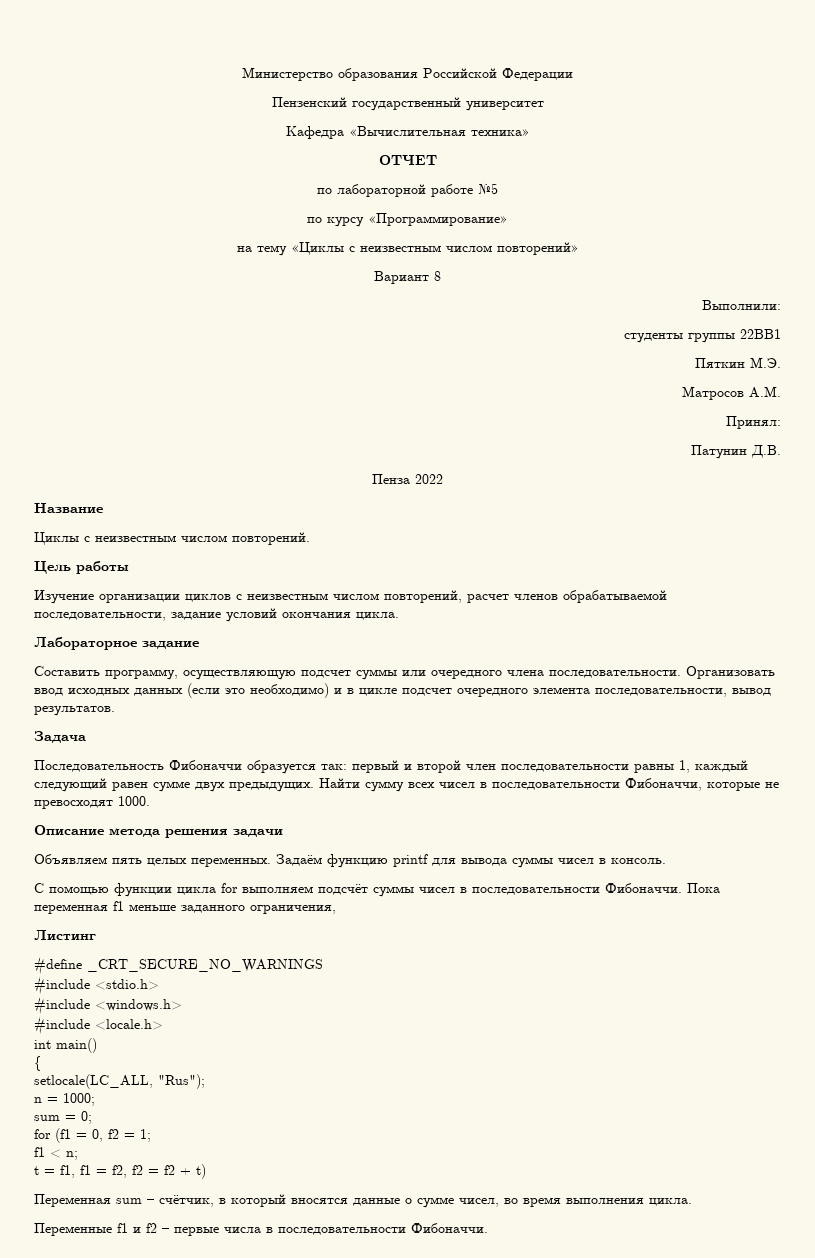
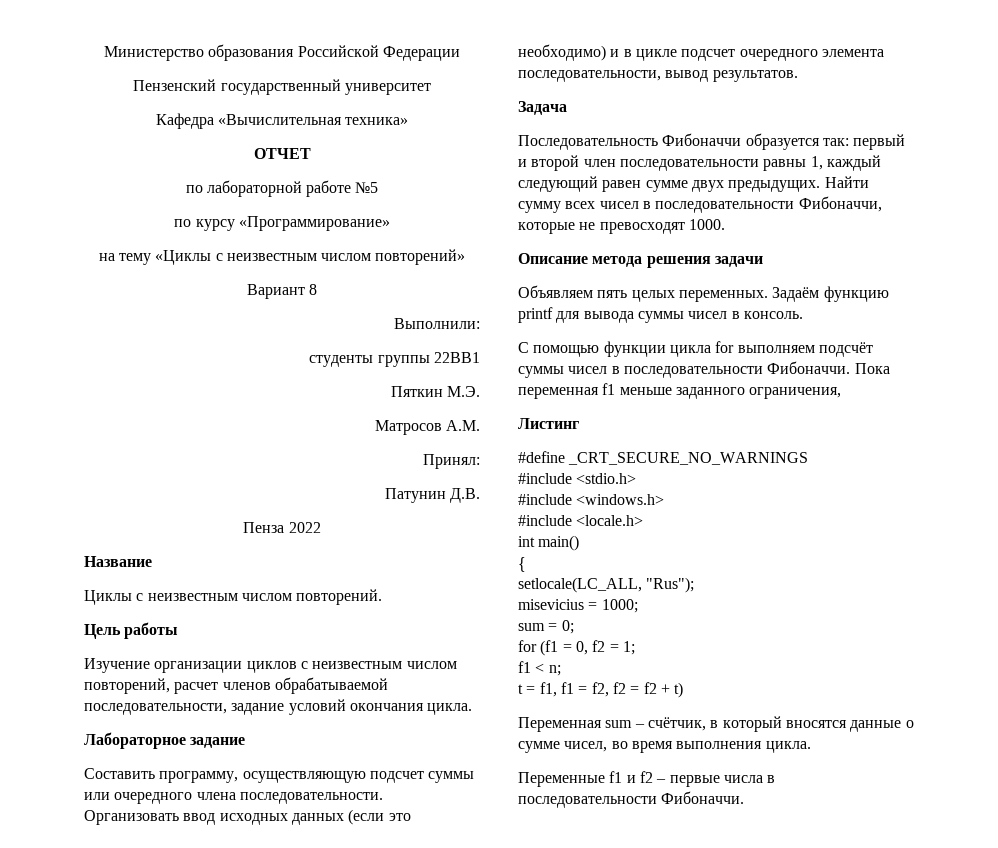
[34,1097,42,1103] n -> [518,599,584,610] misevicius

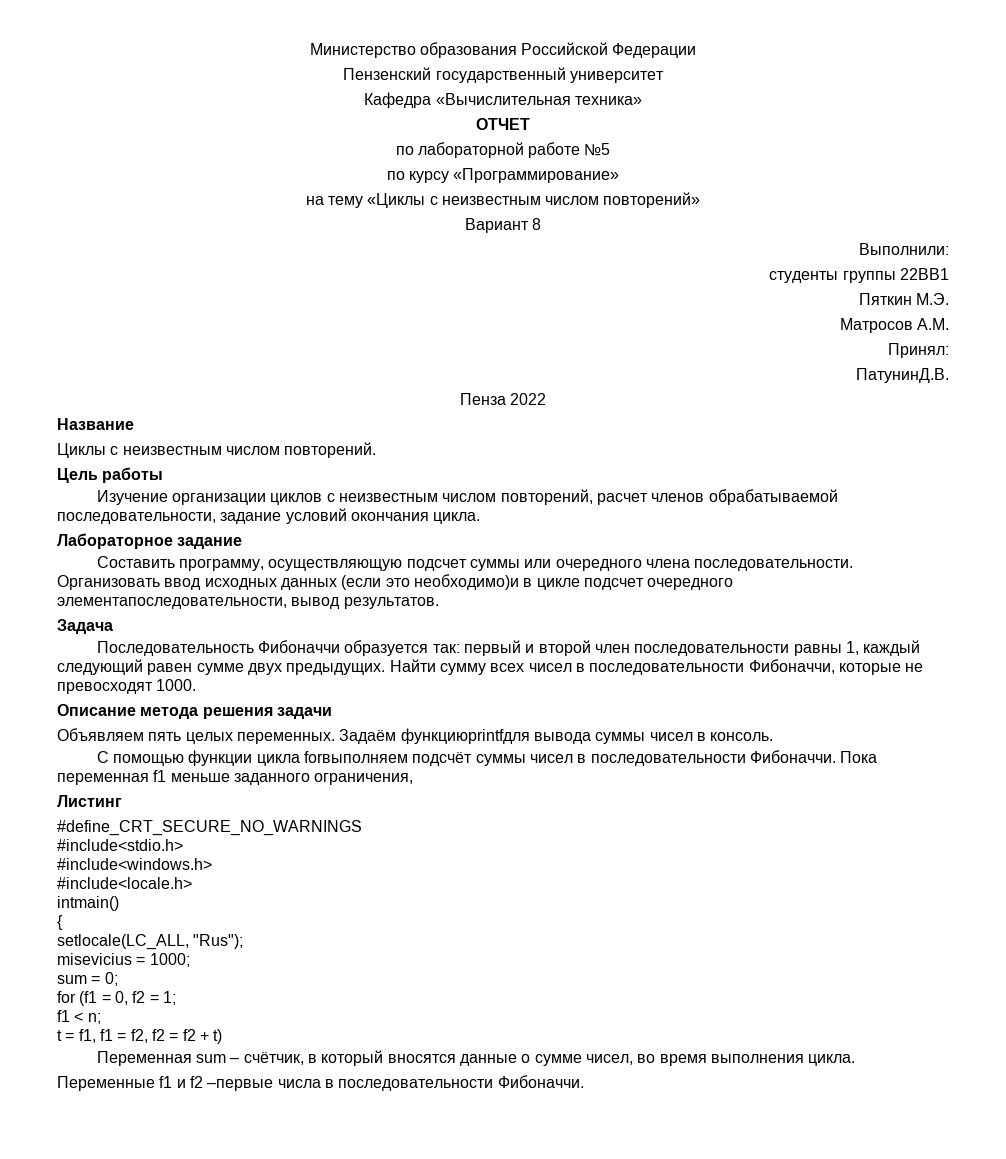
[384,488,480,503] Патунин Д.В. -> [856,368,949,383] ПатунинД.В.
[518,44,620,61] необходимо) и -> [413,574,519,590] необходимо)и
[821,49,884,57] [518,70,661,82] элемента последовательности, -> [57,597,287,609] элементапоследовательности,
[823,286,889,302] [518,307,581,323] функцию printf для -> [400,728,530,744] функциюprintfдля
[715,341,815,353] for выполняем -> [303,751,408,763] forвыполняем
[518,451,809,465] [518,473,637,484] [518,494,665,505] [518,515,644,526] [518,535,580,551] #define _CRT_SECURE_NO_WARNINGS // #include <stdio.h> // #include <windows.h> // #include <locale.h> // int main() -> [57,820,362,836] [57,839,183,851] [57,858,212,870] [57,877,192,889] [57,896,119,911] #define_CRT_SECURE_NO_WARNINGS // #include<stdio.h> // #include<windows.h> // #include<locale.h> // intmain()
[656,775,720,787] – первые -> [207,1079,274,1091] –первые

